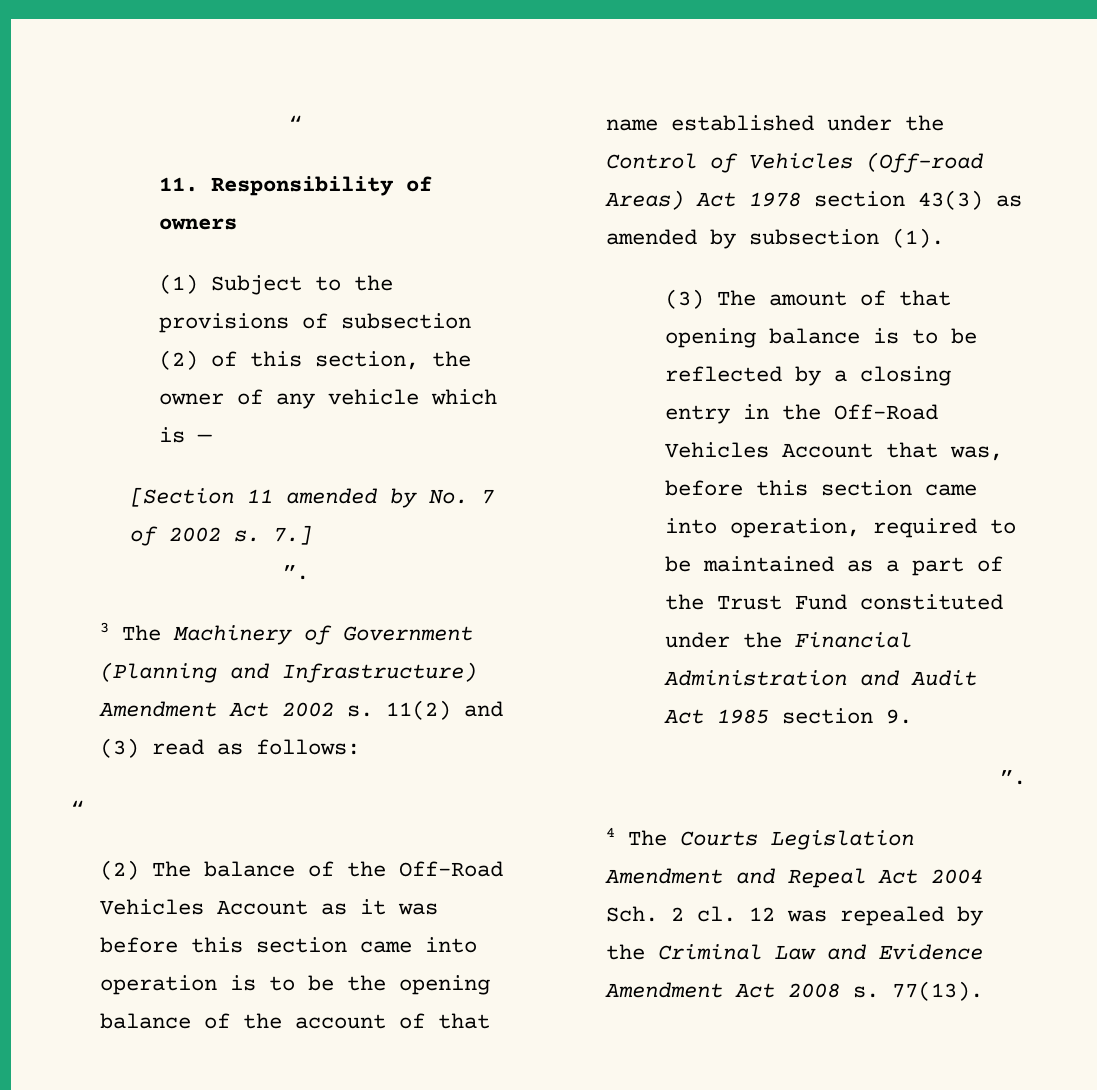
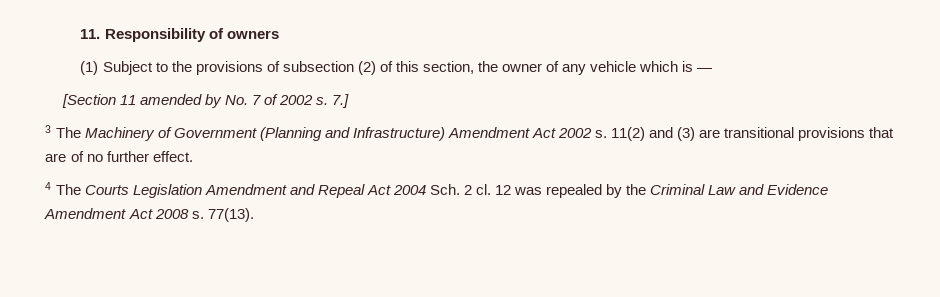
[289,115,302,130] “ // -> (80, 34) none
[282,565,309,580] // ”. -> (350, 101) none
[152,739,361,755] [71,800,84,815] [100,860,504,880] [100,899,439,915] [100,937,478,953] [100,975,491,995] [100,1013,491,1029] [606,115,945,131] [606,152,984,173] [605,190,1023,210] [606,228,945,249] [665,289,952,309] [665,328,978,348] [665,366,952,386] [665,404,939,424] [665,442,1004,461] [665,480,978,496] [665,518,1017,538] [665,556,1004,576] [665,594,1004,610] [665,632,913,648] [664,670,978,686] [664,708,913,724] [1000,770,1026,785] read as follows: // “ // (2) The balance of the Off-Road Vehicles Account as it was before this section came into operation is to be the opening balance of the account of that name established under the Control of Vehicles (Off-road Areas) Act 1978 section 43(3) as amended by subsection (1). // (3) The amount of that opening balance is to be reflected by a closing entry in the Off-Road Vehicles Account that was, before this section came into operation, required to be maintained as a part of the Trust Fund constituted under the Financial Administration and Audit Act 1985 section 9. // ”. -> [699,127,895,141] [45,151,193,162] are transitional provisions that are of no further effect.

